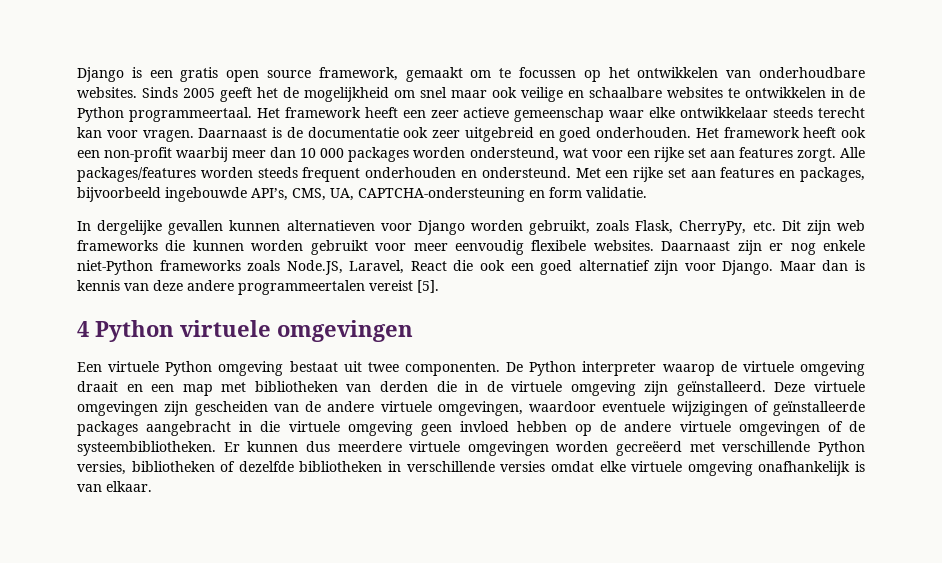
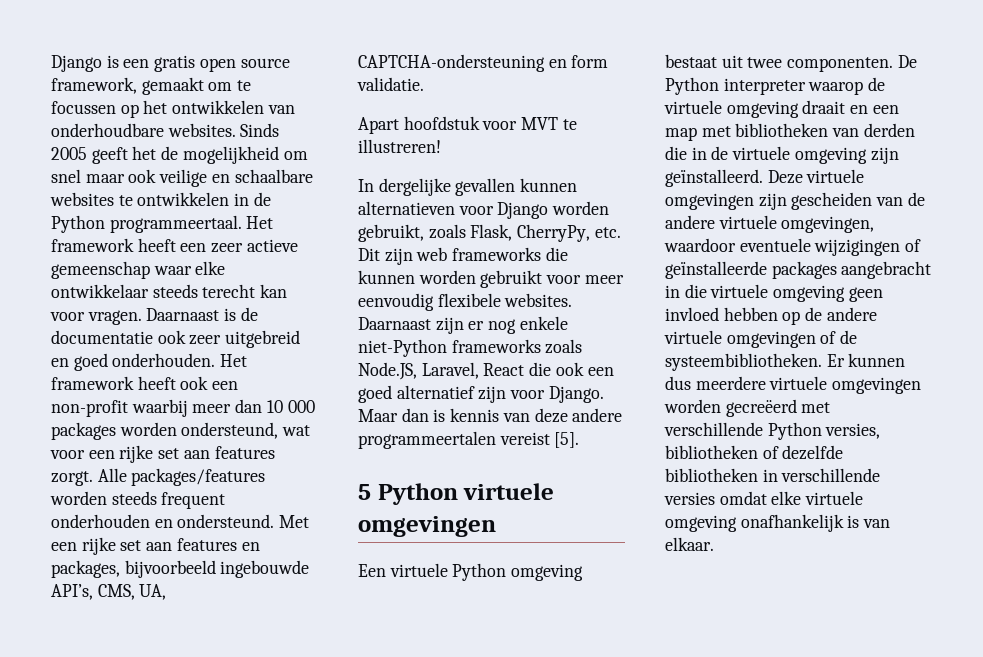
(647, 192) none -> [358,116,577,134] [358,139,441,153] // Apart hoofdstuk voor MVT te illustreren!
[77,321,89,337] 4 -> [358,484,371,500] 5

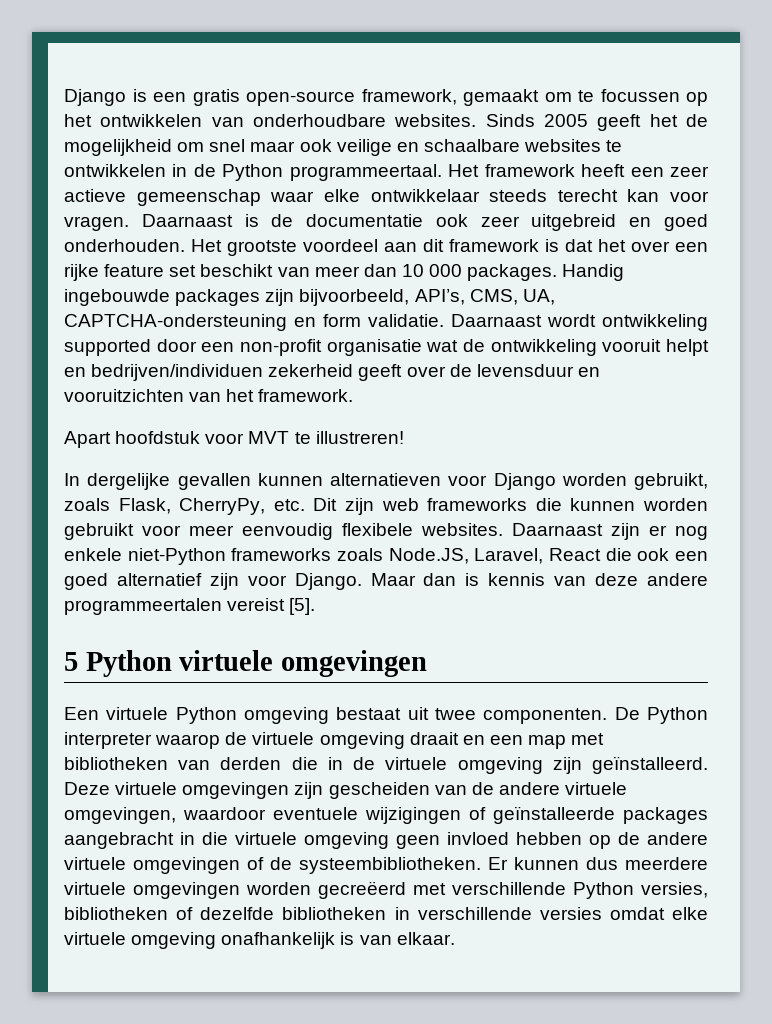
[199,58,290,72] open source -> [246,91,355,106] open-source
[51,376,239,390] [51,399,315,417] [51,422,311,440] [50,445,275,463] [51,468,266,486] [50,491,226,509] [51,514,310,528] [51,537,260,555] [51,560,310,578] framework heeft ook een non-profit waarbij meer dan 10 000 packages worden ondersteund, wat voor een rijke set aan features zorgt. Alle packages/features worden steeds frequent onderhouden en ondersteund. Met een rijke set aan features en packages, bijvoorbeeld ingebouwde -> [227,239,708,256] [64,264,625,281] [64,289,410,306] grootste voordeel aan dit framework is dat het over een rijke feature set beschikt van meer dan 10 000 packages. Handig ingebouwde packages zijn bijvoorbeeld,
(424, 84) none -> [451,314,708,331] [64,339,709,356] [64,364,600,381] [64,389,354,402] Daarnaast wordt ontwikkeling supported door een non-profit organisatie wat de ontwikkeling vooruit helpt en bedrijven/individuen zekerheid geeft over de levensduur en vooruitzichten van het framework.

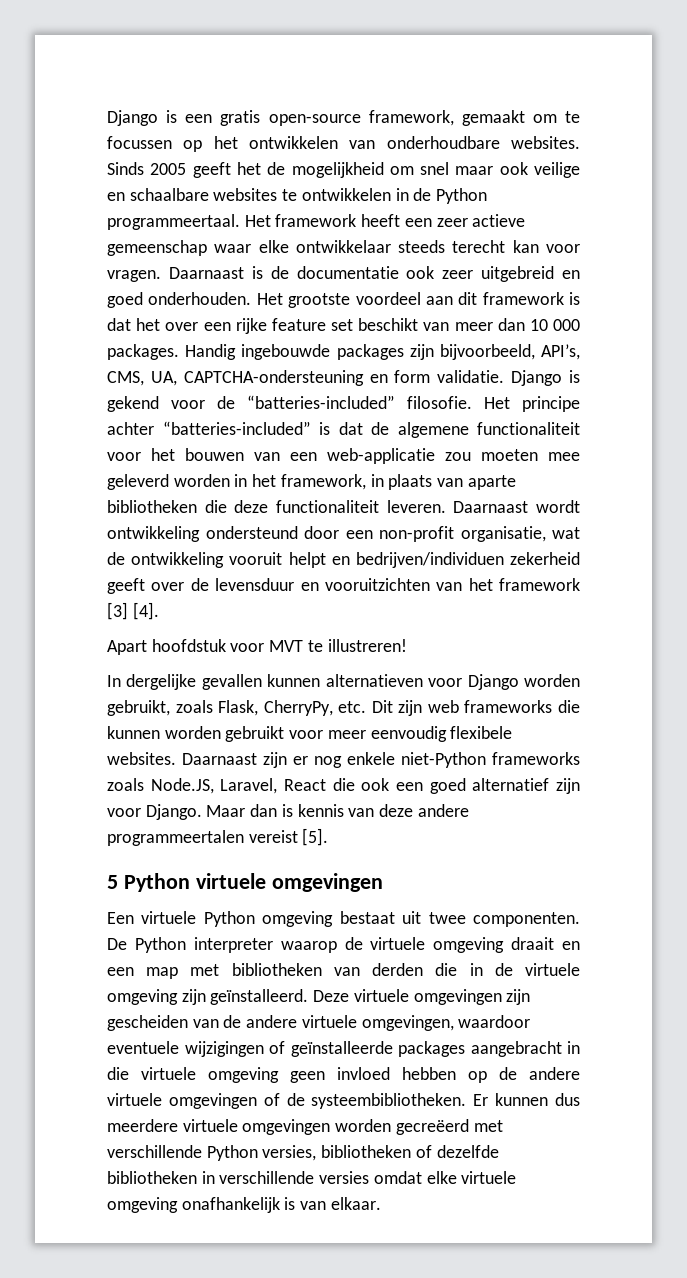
(444, 320) none -> [511,370,580,386] [107,395,580,412] [107,421,580,438] [107,448,580,464] [107,474,516,490] [107,500,446,513] Django is gekend voor de “batteries-included” filosofie. Het principe achter “batteries-included” is dat de algemene functionaliteit voor het bouwen van een web-applicatie zou moeten mee geleverd worden in het framework, in plaats van aparte bibliotheken die deze functionaliteit leveren.
[64,339,151,356] supported -> [205,526,298,539] ondersteund
[326,339,422,356] organisatie -> [460,526,546,542] organisatie,
[258,389,354,402] framework. -> [499,578,580,591] [107,602,159,620] framework [3] [4].

